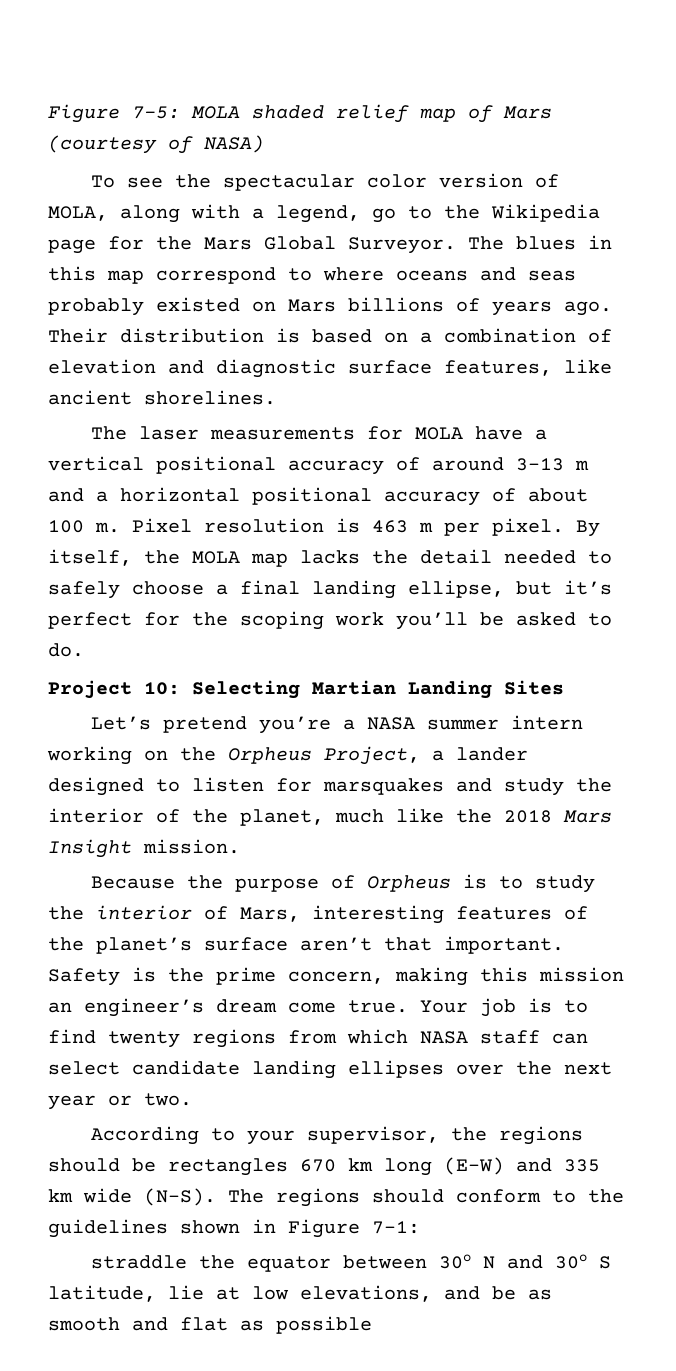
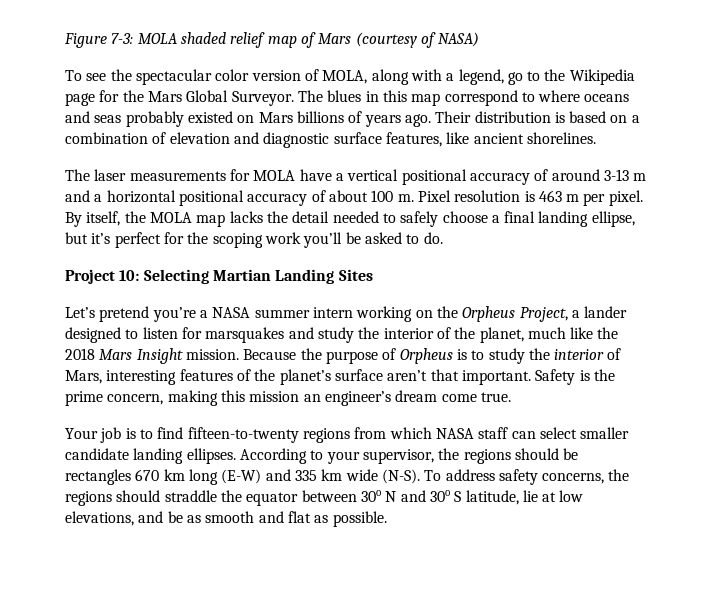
[48,104,180,123] Figure 7-5: -> [64,33,134,48] Figure 7-3:
(240, 846) // -> (239, 354) none
(408, 1006) none -> (511, 397) //
[108,1031,180,1048] twenty -> [187,427,299,443] fifteen-to-twenty
(120, 1068) none -> [580,427,630,439] smaller
[348,1060,612,1078] [48,1093,192,1110] ellipses over the next year or two. // -> [186,448,236,464] ellipses.
[228,1188,624,1207] [48,1219,420,1238] The regions should conform to the guidelines shown in Figure 7-1: // -> [424,469,630,485] [65,490,161,506] To address safety concerns, the regions should
[276,1316,372,1334] possible -> [332,511,387,527] possible.

